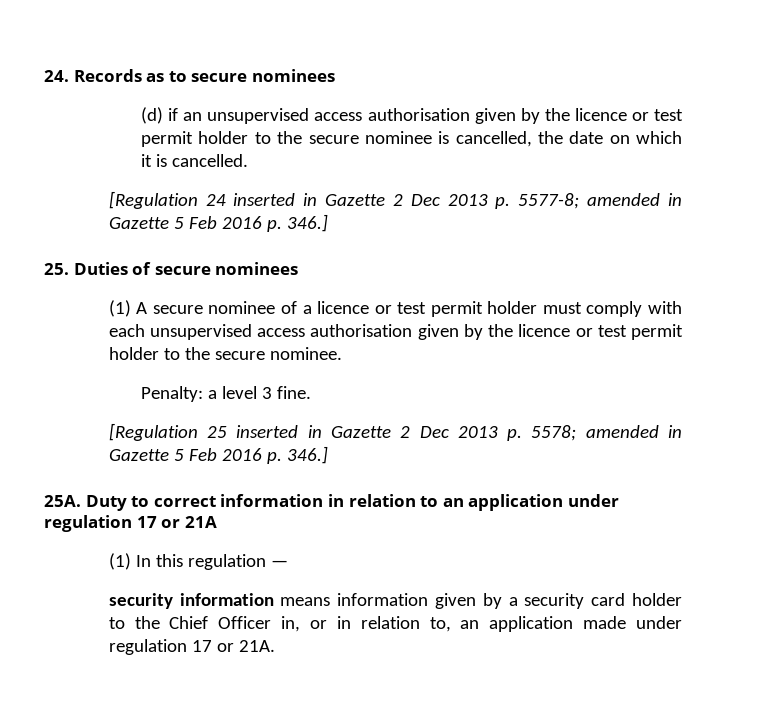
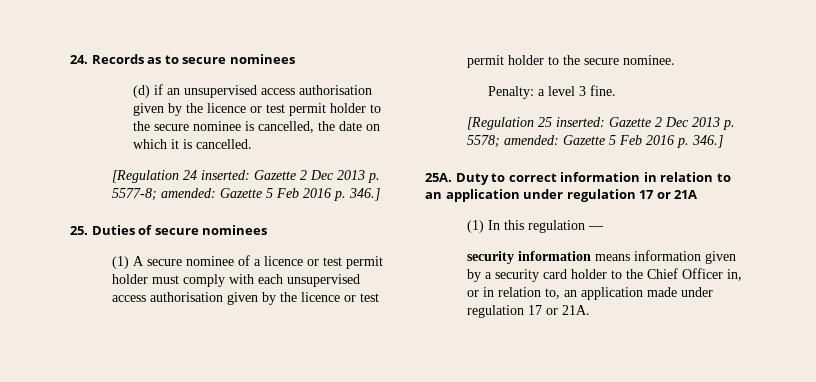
[233,193,318,206] inserted in -> [201,170,251,180] inserted:
[587,193,682,206] amended in -> [161,188,217,198] amended:
[236,425,322,438] inserted in -> [556,117,606,127] inserted:
[585,425,682,438] amended in -> [504,135,560,145] amended:

